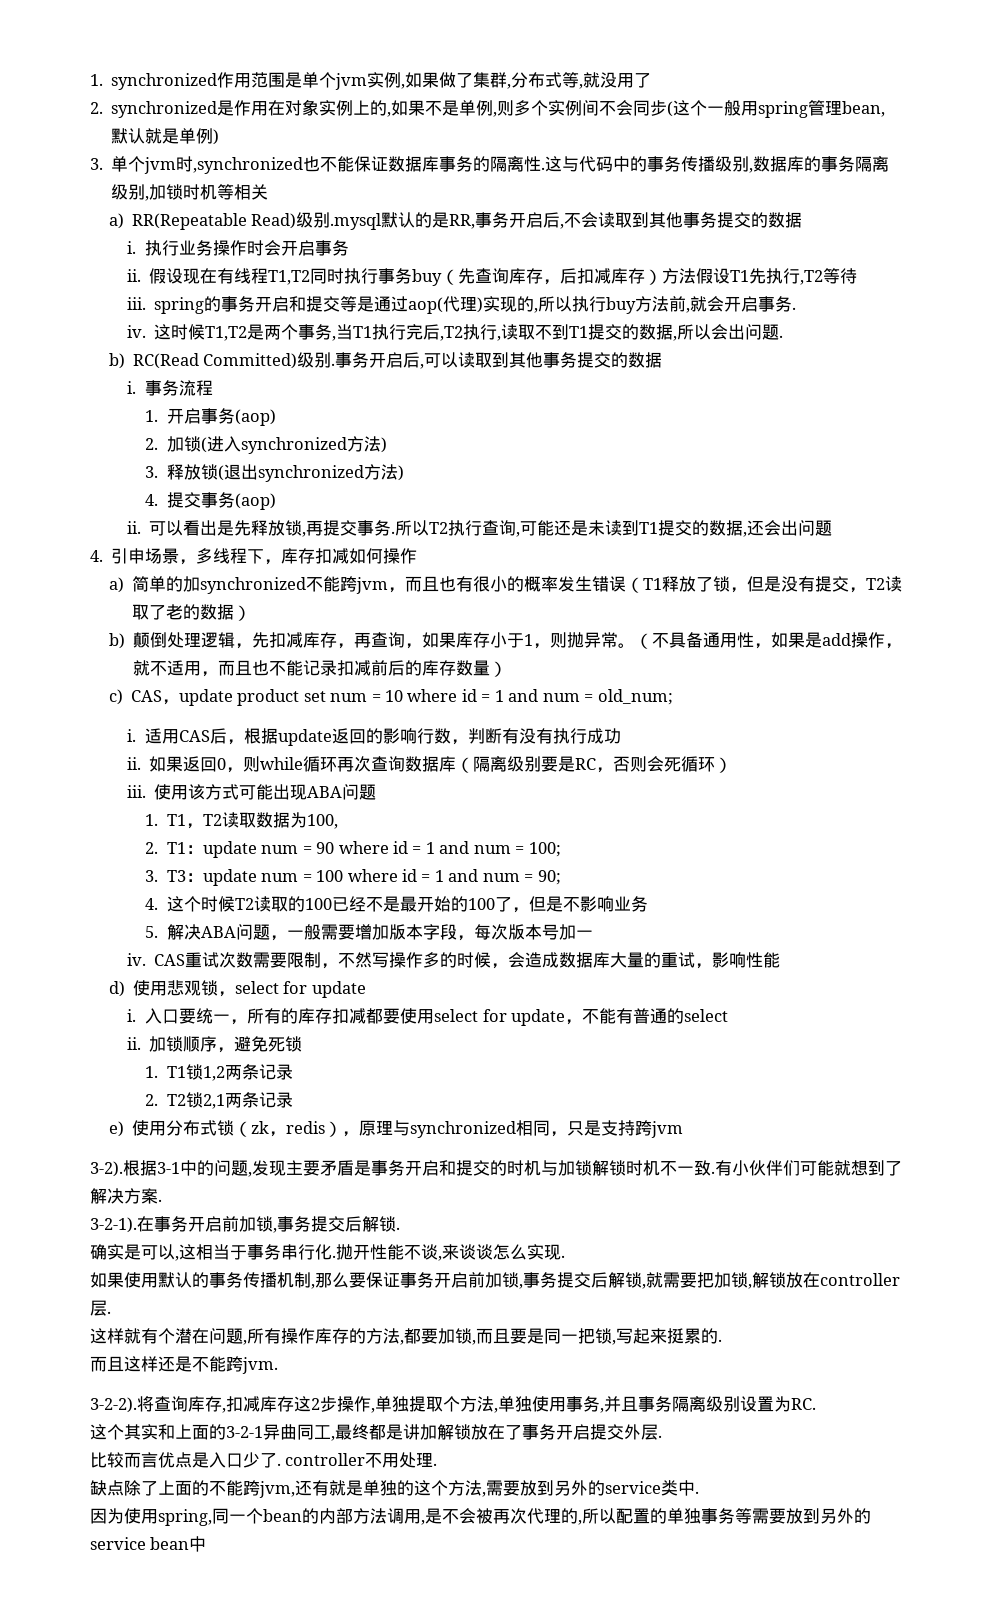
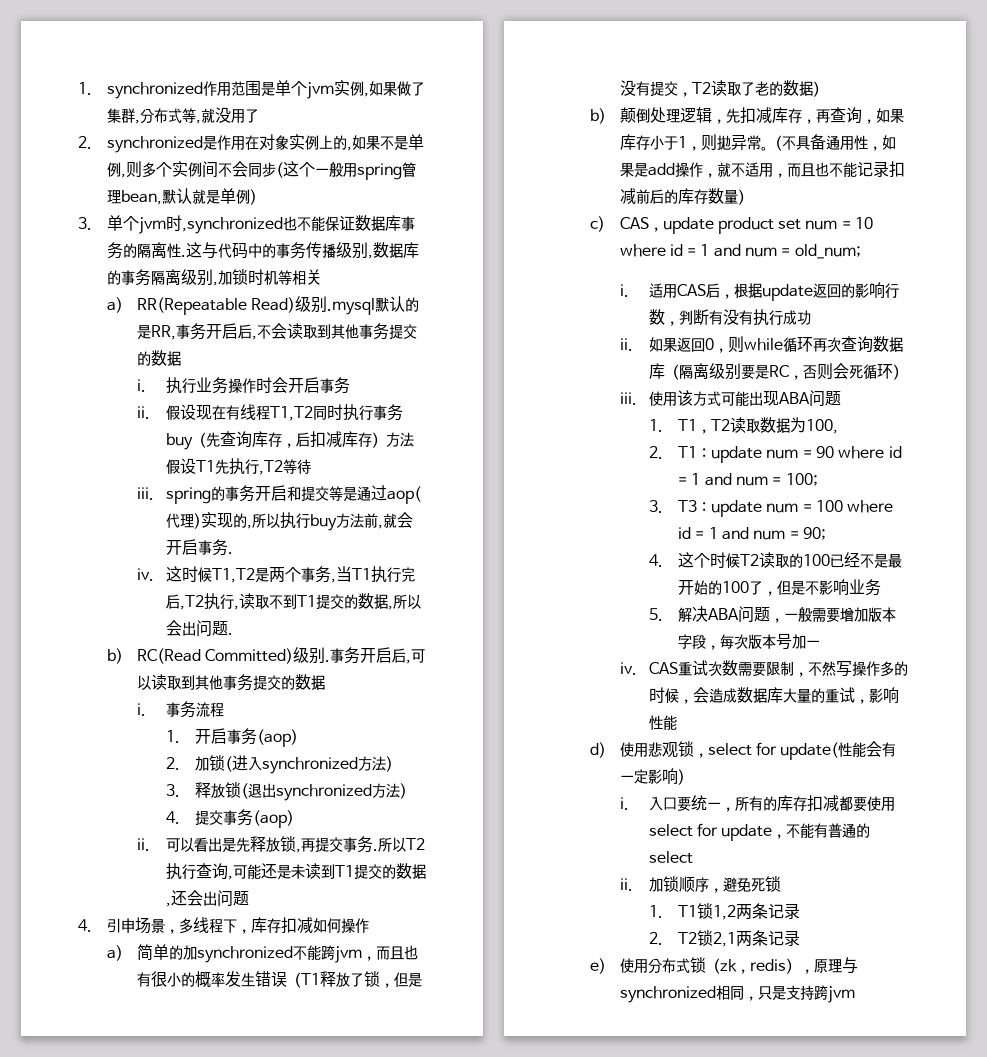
[311,981,366,998] update -> [780,741,897,760] [619,768,685,785] update(性能会有一定影响)
[90,1160,902,1177] [90,1188,162,1204] [90,1216,400,1233] [90,1244,565,1261] [90,1272,900,1289] [90,1300,111,1316] [90,1328,722,1345] [90,1356,278,1374] [90,1396,816,1413] [90,1424,662,1441] [90,1452,438,1468] [90,1480,699,1498] [90,1508,871,1526] [90,1536,207,1552] // 3-2).根据3-1中的问题,发现主要矛盾是事务开启和提交的时机与加锁解锁时机不一致.有小伙伴们可能就想到了解决方案. // 3-2-1).在事务开启前加锁,事务提交后解锁. // 确实是可以,这相当于事务串行化.抛开性能不谈,来谈谈怎么实现. // 如果使用默认的事务传播机制,那么要保证事务开启前加锁,事务提交后解锁,就需要把加锁,解锁放在controller层. // 这样就有个潜在问题,所有操作库存的方法,都要加锁,而且要是同一把锁,写起来挺累的. // 而且这样还是不能跨jvm. // 3-2-2).将查询库存,扣减库存这2步操作,单独提取个方法,单独使用事务,并且事务隔离级别设置为RC. // 这个其实和上面的3-2-1异曲同工,最终都是讲加解锁放在了事务开启提交外层. // 比较而言优点是入口少了. controller不用处理. // 缺点除了上面的不能跨jvm,还有就是单独的这个方法,需要放到另外的service类中. // 因为使用spring,同一个bean的内部方法调用,是不会被再次代理的,所以配置的单独事务等需要放到另外的service bean中 -> (855, 994) none

